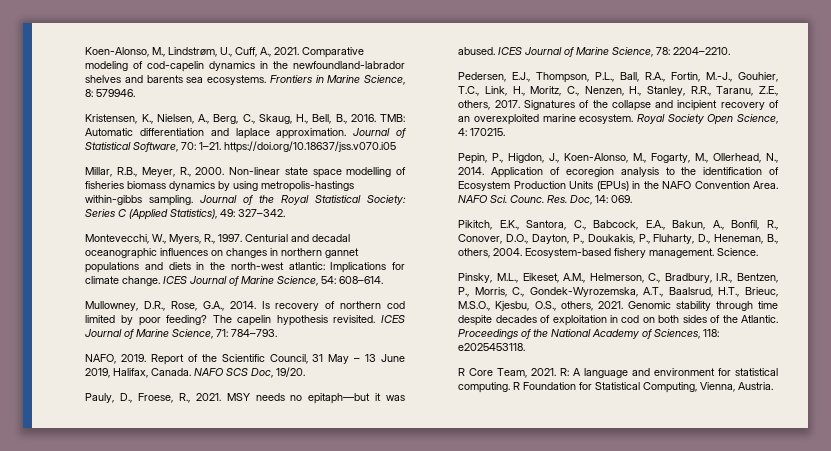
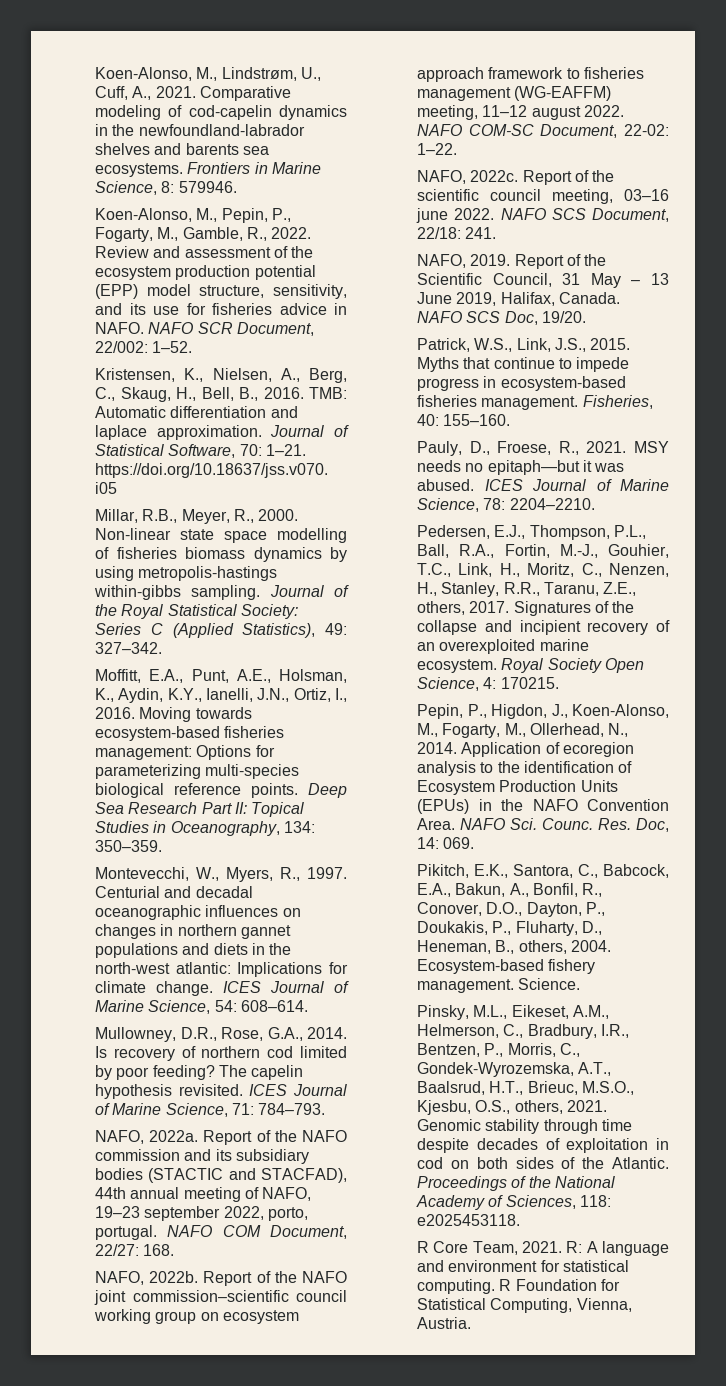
(136, 93) none -> [95,208,292,223] [95,227,312,242] [95,246,314,258] [95,265,316,280] [95,284,348,299] [95,303,348,315] [95,322,315,336] [95,341,193,353] // Koen-Alonso, M., Pepin, P., Fogarty, M., Gamble, R., 2022. Review and assessment of the ecosystem production potential (EPP) model structure, sensitivity, and its use for fisheries advice in NAFO. NAFO SCR Document, 22/002: 1–52.
(286, 213) none -> [95,669,347,683] [95,688,347,703] [95,707,252,722] [95,726,285,741] [95,745,275,760] [95,764,300,779] [95,783,347,798] [95,802,305,817] [95,821,316,836] [95,840,163,852] // Moffitt, E.A., Punt, A.E., Holsman, K., Aydin, K.Y., Ianelli, J.N., Ortiz, I., 2016. Moving towards ecosystem-based fisheries management: Options for parameterizing multi-species biological reference points. Deep Sea Research Part II: Topical Studies in Oceanography, 134: 350–359.
(278, 333) none -> [95,1130,347,1145] [95,1149,310,1164] [95,1168,347,1183] [95,1187,312,1202] [95,1206,309,1221] [95,1225,347,1240] [95,1244,175,1256] [95,1271,347,1286] [94,1290,347,1305] [94,1309,300,1324] [417,67,645,82] [417,86,612,101] [417,105,625,120] [417,124,669,138] [417,143,458,155] [417,170,615,185] [417,189,669,204] [416,208,669,223] [417,227,497,239] // NAFO, 2022a. Report of the NAFO commission and its subsidiary bodies (STACTIC and STACFAD), 44th annual meeting of NAFO, 19–23 september 2022, porto, portugal. NAFO COM Document, 22/27: 168. // NAFO, 2022b. Report of the NAFO joint commission–scientific council working group on ecosystem approach framework to fisheries management (WG-EAFFM) meeting, 11–12 august 2022. NAFO COM-SC Document, 22-02: 1–22. // NAFO, 2022c. Report of the scientific council meeting, 03–16 june 2022. NAFO SCS Document, 22/18: 241.
(306, 372) none -> [417,338,631,352] [417,357,630,372] [417,376,626,391] [417,395,653,410] [417,414,511,426] // Patrick, W.S., Link, J.S., 2015. Myths that continue to impede progress in ecosystem-based fisheries management. Fisheries, 40: 155–160.

